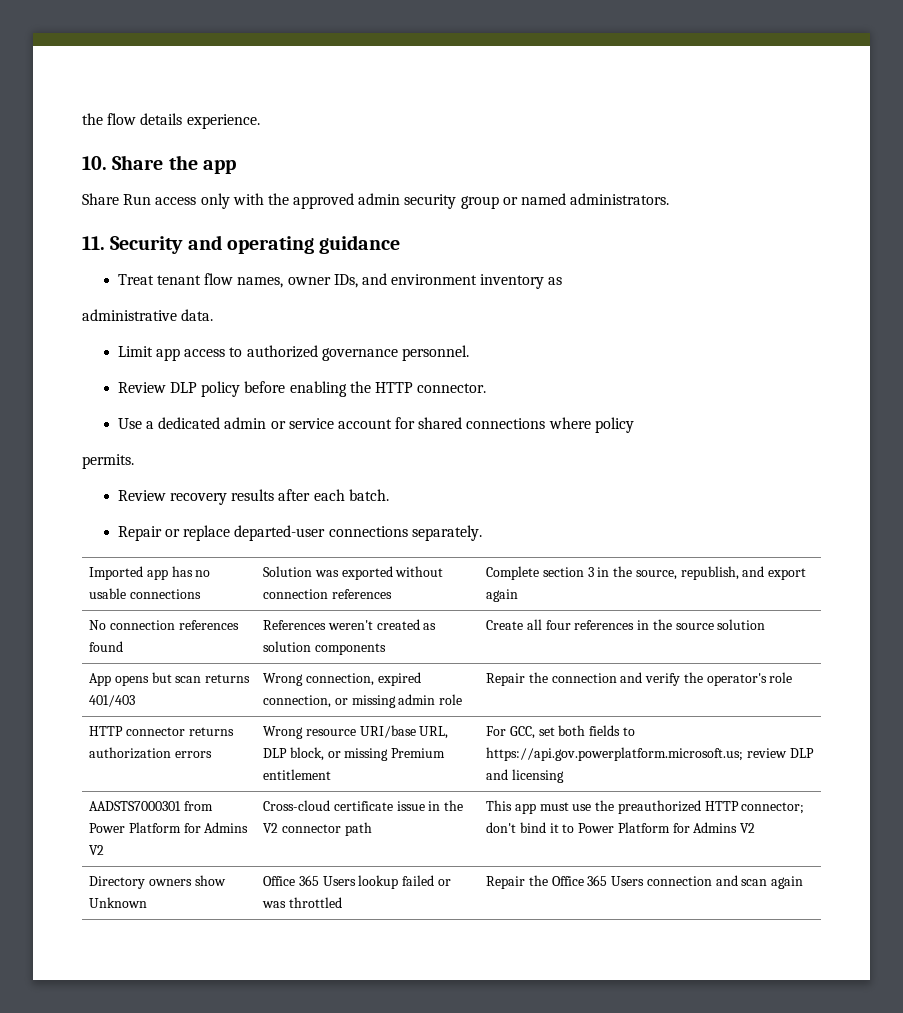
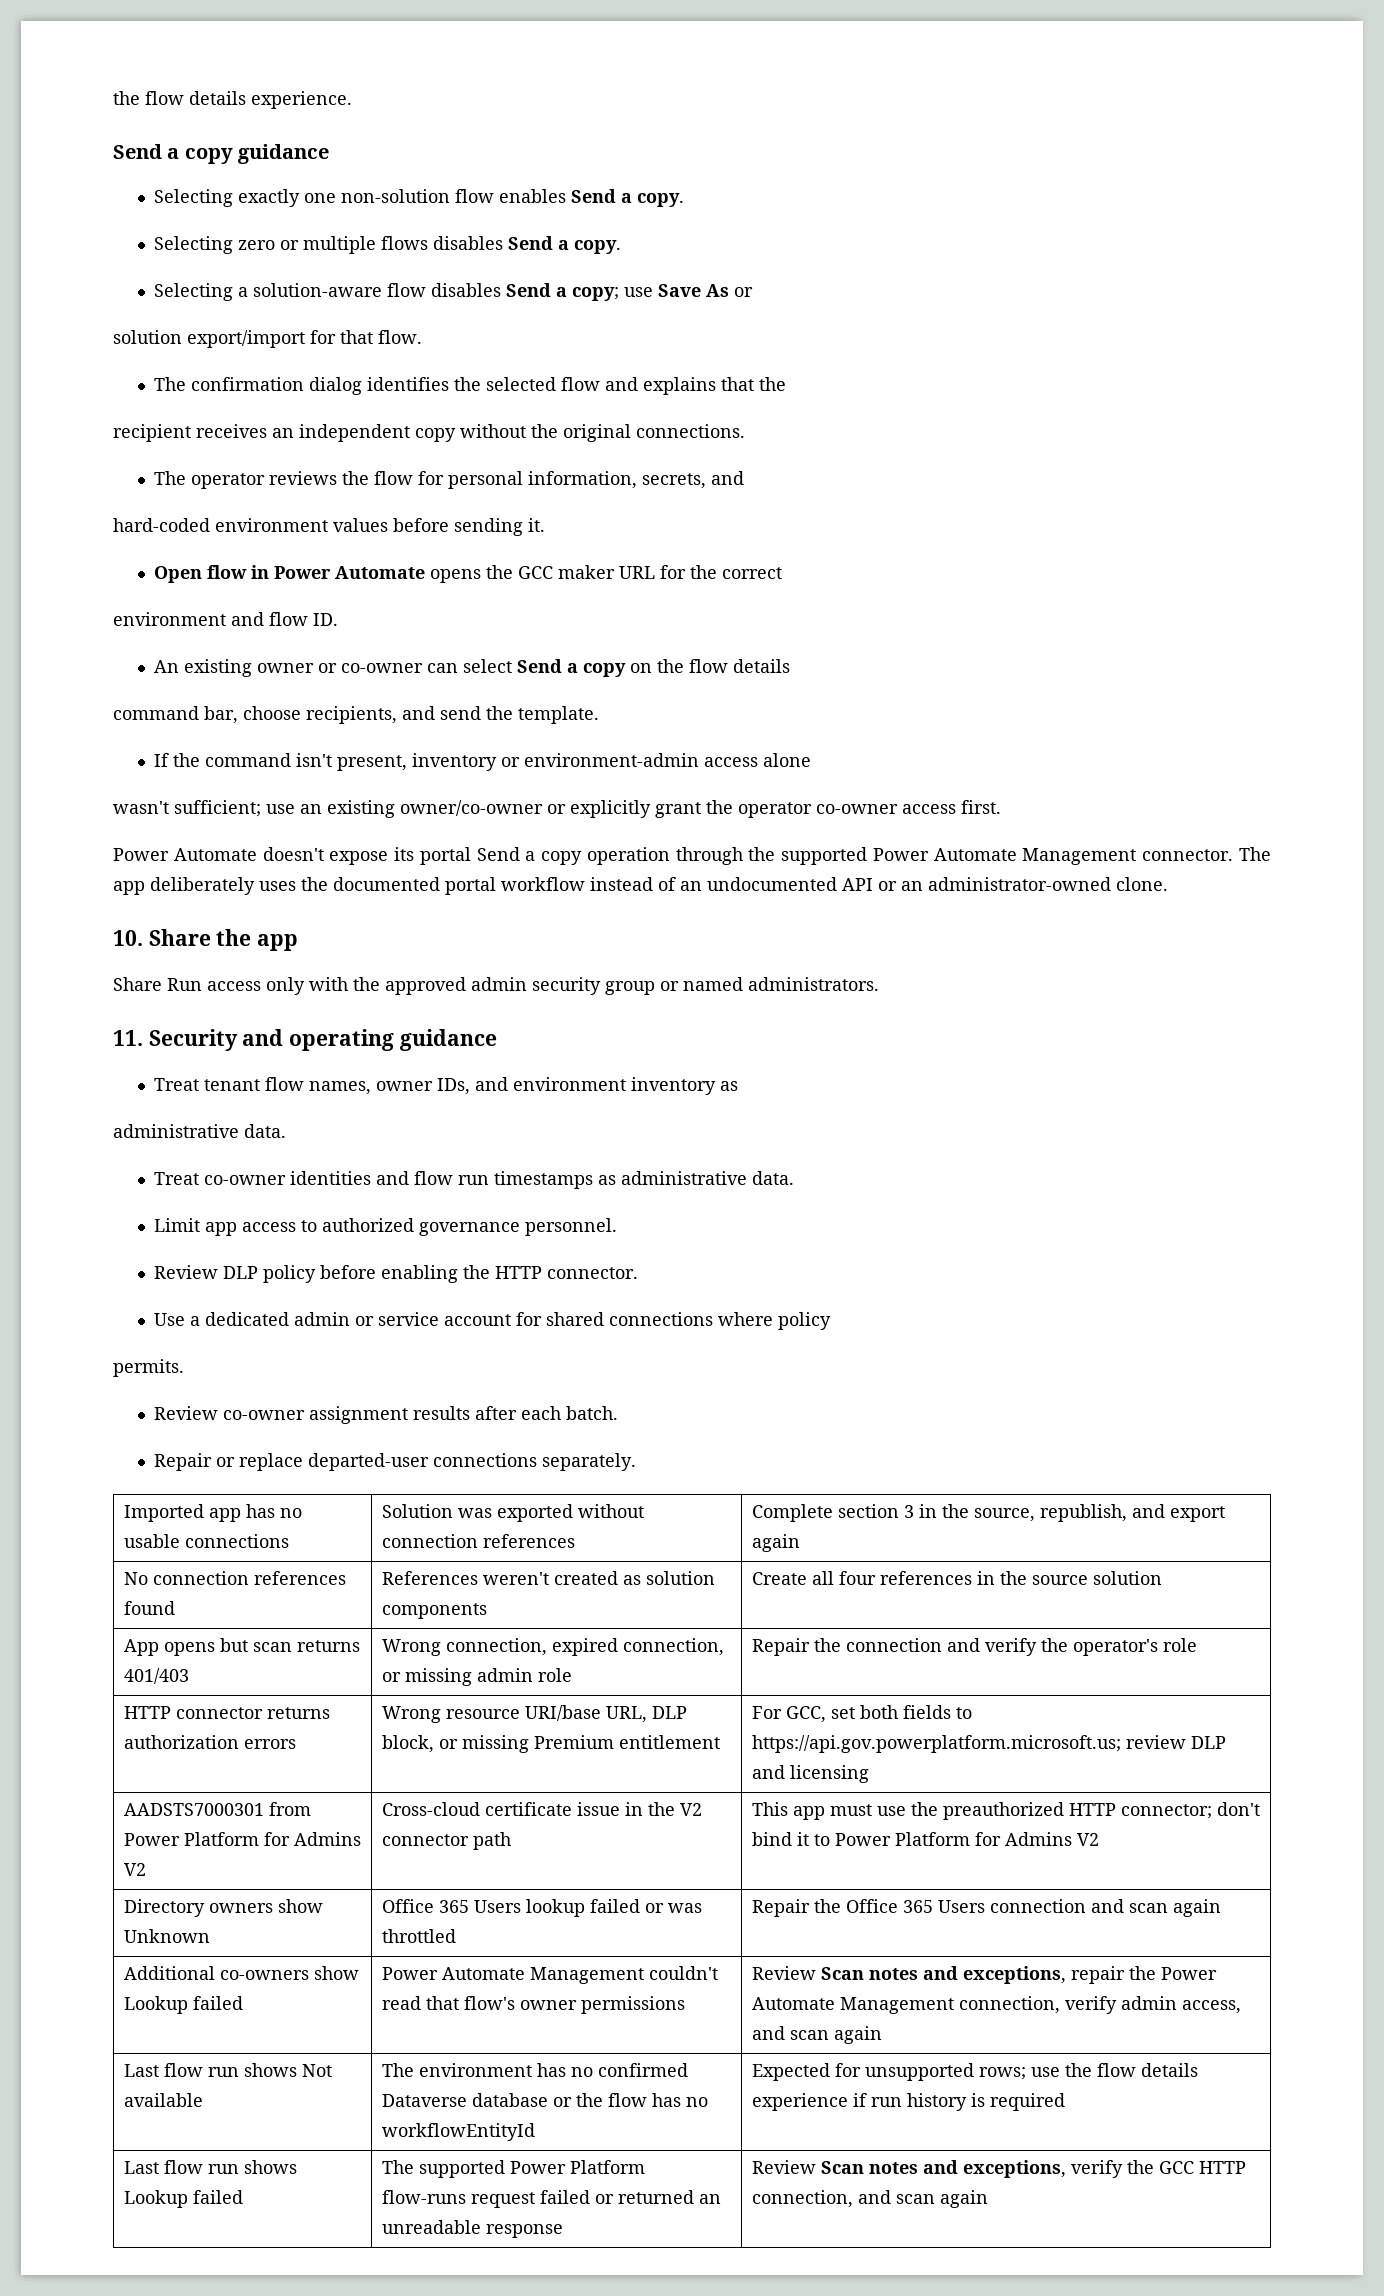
(260, 121) none -> [113,144,330,164] [153,189,684,207] [153,236,621,254] [153,283,753,301] [113,330,422,348] [153,377,786,395] [113,424,745,442] [153,471,744,489] [113,518,545,536] [153,565,782,583] [113,612,338,626] [153,659,790,677] [113,706,599,724] [153,753,811,771] [113,800,1001,818] [113,847,1271,865] [113,877,1168,895] // Send a copy guidance // Selecting exactly one non-solution flow enables Send a copy. // Selecting zero or multiple flows disables Send a copy. // Selecting a solution-aware flow disables Send a copy; use Save As or // solution export/import for that flow. // The confirmation dialog identifies the selected flow and explains that the // recipient receives an independent copy without the original connections. // The operator reviews the flow for personal information, secrets, and // hard-coded environment values before sending it. // Open flow in Power Automate opens the GCC maker URL for the correct // environment and flow ID. // An existing owner or co-owner can select Send a copy on the flow details // command bar, choose recipients, and send the template. // If the command isn't present, inventory or environment-admin access alone // wasn't sufficient; use an existing owner/co-owner or explicitly grant the operator co-owner access first. // Power Automate doesn't expose its portal Send a copy operation through the supported Power Automate Management connector. The app deliberately uses the documented portal workflow instead of an undocumented API or an administrator-owned clone.
(214, 315) none -> [153,1171,794,1189] // Treat co-owner identities and flow run timestamps as administrative data.
[169,493,227,505] recovery -> [222,1406,408,1424] co-owner assignment
(804, 882) none -> [123,1966,359,1980] [123,1996,243,2014] [381,1966,718,1984] [381,1996,685,2014] [751,1966,1217,1984] [751,1996,1241,2014] [751,2026,882,2044] [123,2063,332,2077] [123,2093,203,2107] [381,2063,688,2077] [381,2093,708,2107] [381,2123,535,2141] [751,2063,1198,2081] [751,2093,1065,2111] [123,2160,297,2174] [123,2190,243,2208] [381,2160,645,2178] [381,2190,721,2208] [381,2220,563,2238] [751,2160,1246,2178] [751,2190,988,2208] // Additional co-owners show Lookup failed | Power Automate Management couldn't read that flow's owner permissions | Review Scan notes and exceptions, repair the Power Automate Management connection, verify admin access, and scan again // Last flow run shows Not available | The environment has no confirmed Dataverse database or the flow has no workflowEntityId | Expected for unsupported rows; use the flow details experience if run history is required // Last flow run shows Lookup failed | The supported Power Platform flow-runs request failed or returned an unreadable response | Review Scan notes and exceptions, verify the GCC HTTP connection, and scan again

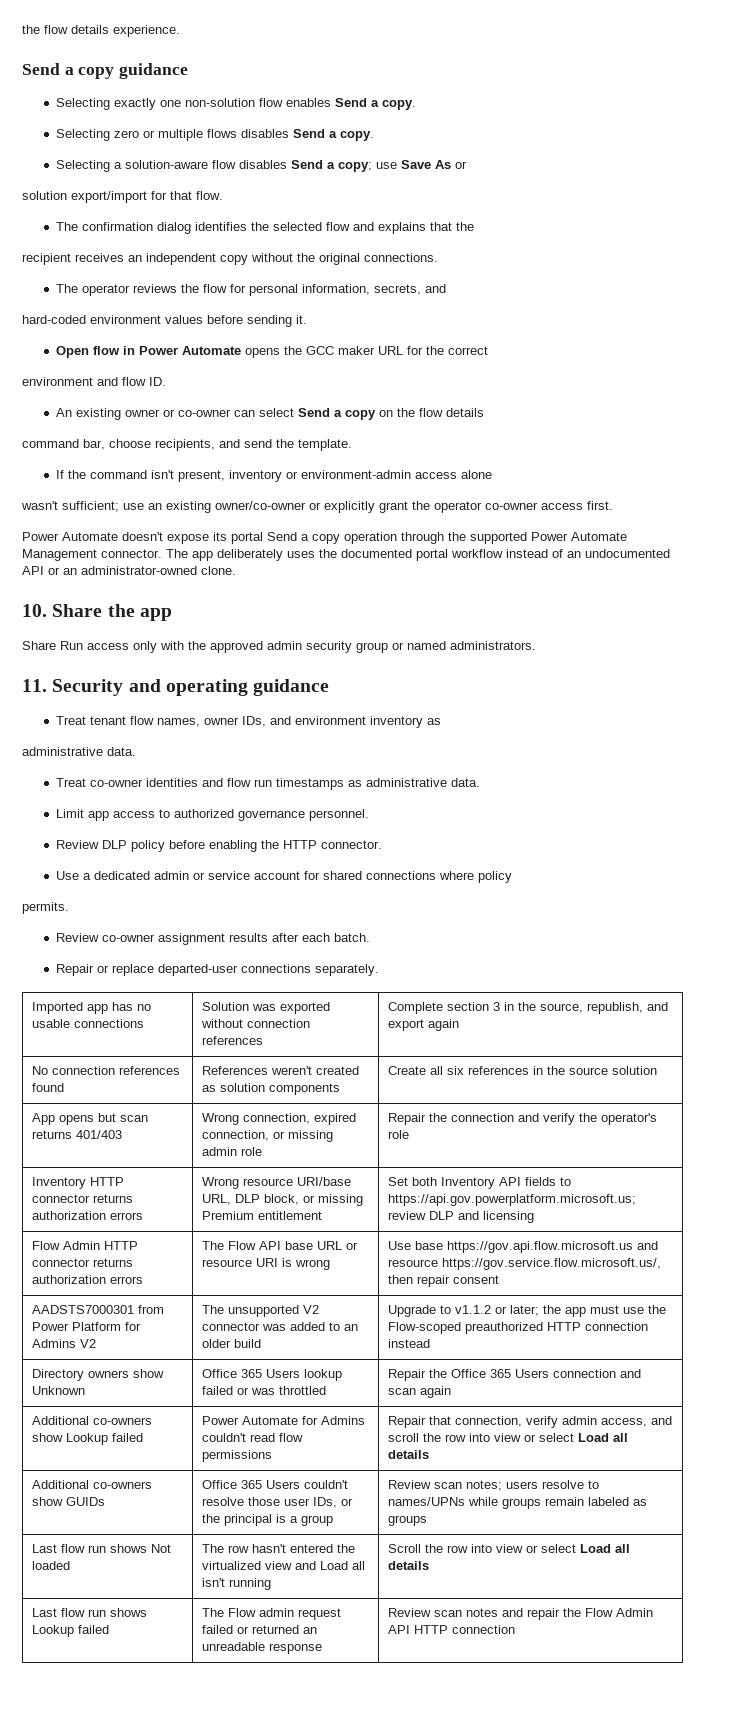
[838,1571,876,1585] four -> [447,1066,465,1075] six
(1197, 1645) none -> [32,1177,87,1189] Inventory
[751,1705,898,1723] For GCC, set both -> [388,1177,522,1189] Set both Inventory API
(869, 1774) none -> [32,1241,139,1250] [32,1258,134,1267] [32,1275,144,1284] [202,1241,359,1250] [202,1258,331,1270] [388,1241,659,1253] [388,1258,662,1270] [388,1275,500,1287] // Flow Admin HTTP connector returns authorization errors | The Flow API base URL or resource URI is wrong | Use base https://gov.api.flow.microsoft.us and resource https://gov.service.flow.microsoft.us/, then repair consent
[381,1802,702,1816] [381,1832,511,1850] [751,1802,788,1816] Cross-cloud certificate issue in the V2 connector path | This -> [202,1305,320,1317] [202,1322,359,1331] [202,1339,262,1348] [388,1305,562,1317] The unsupported V2 connector was added to an older build | Upgrade to v1.1.2 or later; the
(938, 1809) none -> [388,1322,462,1334] Flow-scoped
[1120,1802,1260,1819] [751,1832,1099,1846] connector; don't bind it to Power Platform for Admins V2 -> [585,1322,649,1331] [388,1339,431,1348] connection instead
[529,1966,718,1984] [381,1996,685,2014] [751,1966,1217,1984] [751,1997,954,2014] Management couldn't read that flow's owner permissions | Review Scan notes and exceptions, repair the Power Automate Management -> [302,1416,366,1425] [202,1433,304,1442] [202,1450,273,1462] [388,1416,452,1428] for Admins couldn't read flow permissions | Repair that
[789,2026,882,2044] scan again -> [388,1433,629,1442] [388,1450,430,1459] [32,1480,153,1489] [32,1497,106,1506] [202,1480,349,1489] [202,1497,354,1508] [202,1514,334,1526] [388,1480,600,1491] [388,1497,648,1509] [388,1515,428,1526] scroll the row into view or select Load all details // Additional co-owners show GUIDs | Office 365 Users couldn't resolve those user IDs, or the principal is a group | Review scan notes; users resolve to names/UPNs while groups remain labeled as groups
[123,2093,203,2107] [381,2063,688,2077] [381,2093,708,2107] [381,2123,535,2141] [751,2063,1198,2081] [751,2093,1065,2111] available | The environment has no confirmed Dataverse database or the flow has no workflowEntityId | Expected for unsupported rows; use the flow details experience if run history is required -> [32,1561,71,1570] [202,1544,356,1553] [202,1561,366,1570] [202,1578,272,1590] [388,1544,631,1553] [388,1561,430,1570] loaded | The row hasn't entered the virtualized view and Load all isn't running | Scroll the row into view or select Load all details
[418,2160,645,2178] [381,2190,466,2204] supported Power Platform flow-runs -> [228,1608,295,1617] Flow admin
[820,2160,1246,2178] [751,2190,988,2208] Scan notes and exceptions, verify the GCC HTTP connection, and scan again -> [434,1608,654,1620] [388,1625,516,1634] scan notes and repair the Flow Admin API HTTP connection

